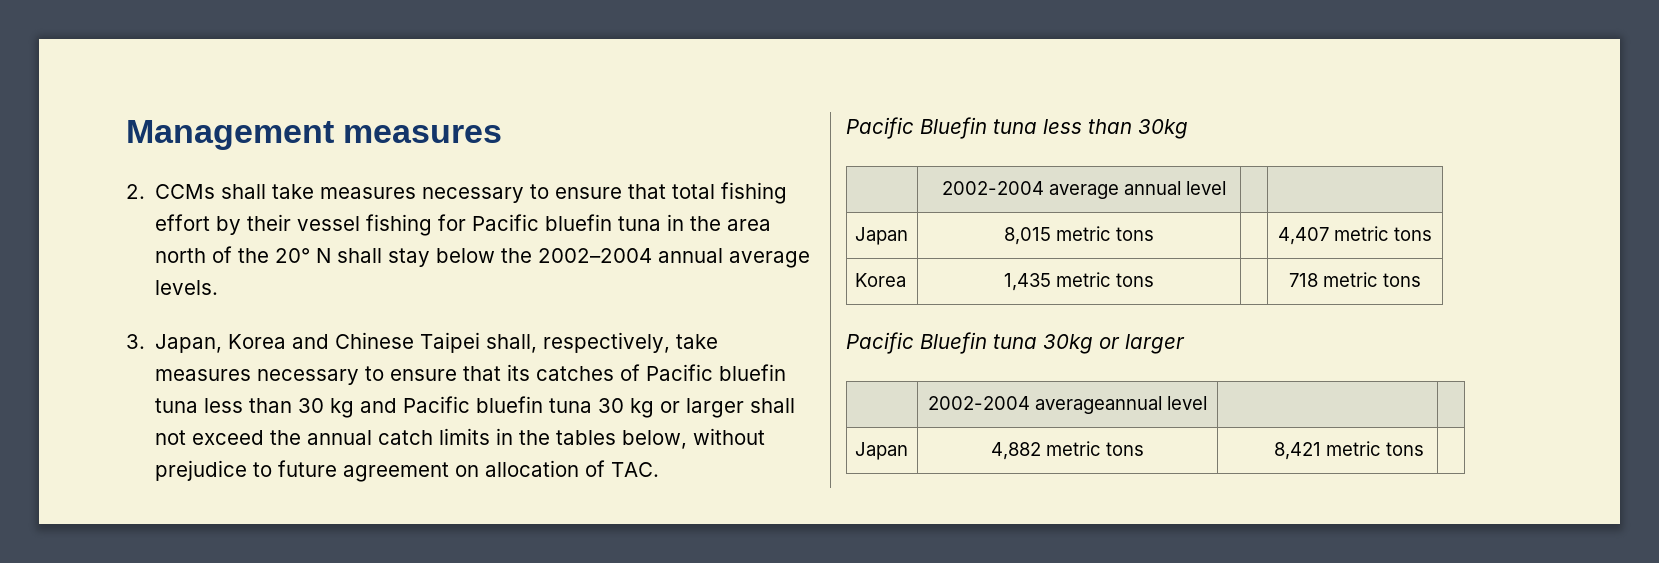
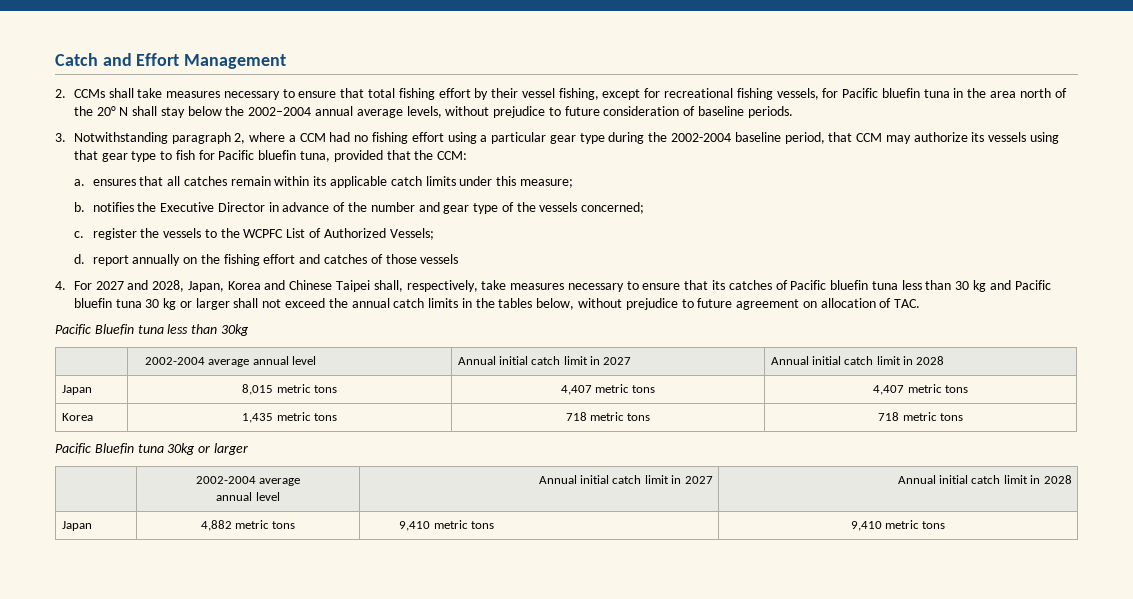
(126, 135) none -> [55,53,180,66] Catch and Effort
[343,125,503,143] measures -> (287, 61) none
[366,214,433,236] fishing -> [558,88,819,100] fishing, except for recreational fishing vessels,
[155,280,219,295] [126,334,145,349] levels. // 3. -> [406,106,793,118] [55,132,1060,144] [73,150,468,162] [73,176,573,188] [73,202,645,214] [73,228,434,240] [73,254,459,266] [55,280,185,292] levels, without prejudice to future consideration of baseline periods. // 3. Notwithstanding paragraph 2, where a CCM had no fishing effort using a particular gear type during the 2002-2004 baseline period, that CCM may authorize its vessels using that gear type to fish for Pacific bluefin tuna, provided that the CCM: // a. ensures that all catches remain within its applicable catch limits under this measure; // b. notifies the Executive Director in advance of the number and gear type of the vessels concerned; // c. register the vessels to the WCPFC List of Authorized Vessels; // d. report annually on the fishing effort and catches of those vessels // 4. For 2027 and 2028,
(1226, 188) | -> [457,356,632,365] [770,356,945,365] Annual initial catch limit in 2027 | Annual initial catch limit in 2028
(1154, 234) none -> [560,384,656,395] 4,407 metric tons
(1154, 280) none -> [565,412,651,421] 718 metric tons
[1035,396,1207,414] averageannual level | | -> [259,478,301,486] [216,492,280,501] [538,475,713,484] [897,475,1072,484] average // annual level | Annual initial catch limit in 2027 | Annual initial catch limit in 2028
[1274,441,1425,460] 8,421 metric tons | -> [399,520,495,531] [850,520,946,531] 9,410 metric tons | 9,410 metric tons

